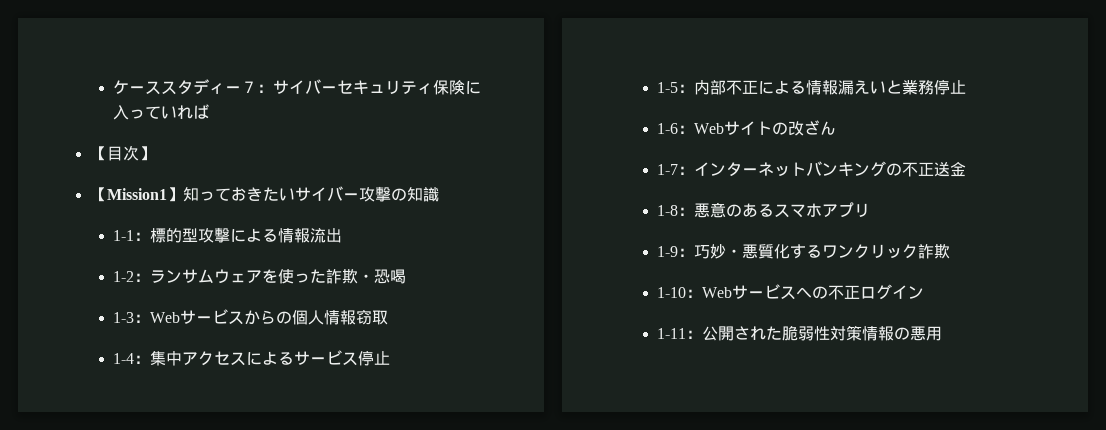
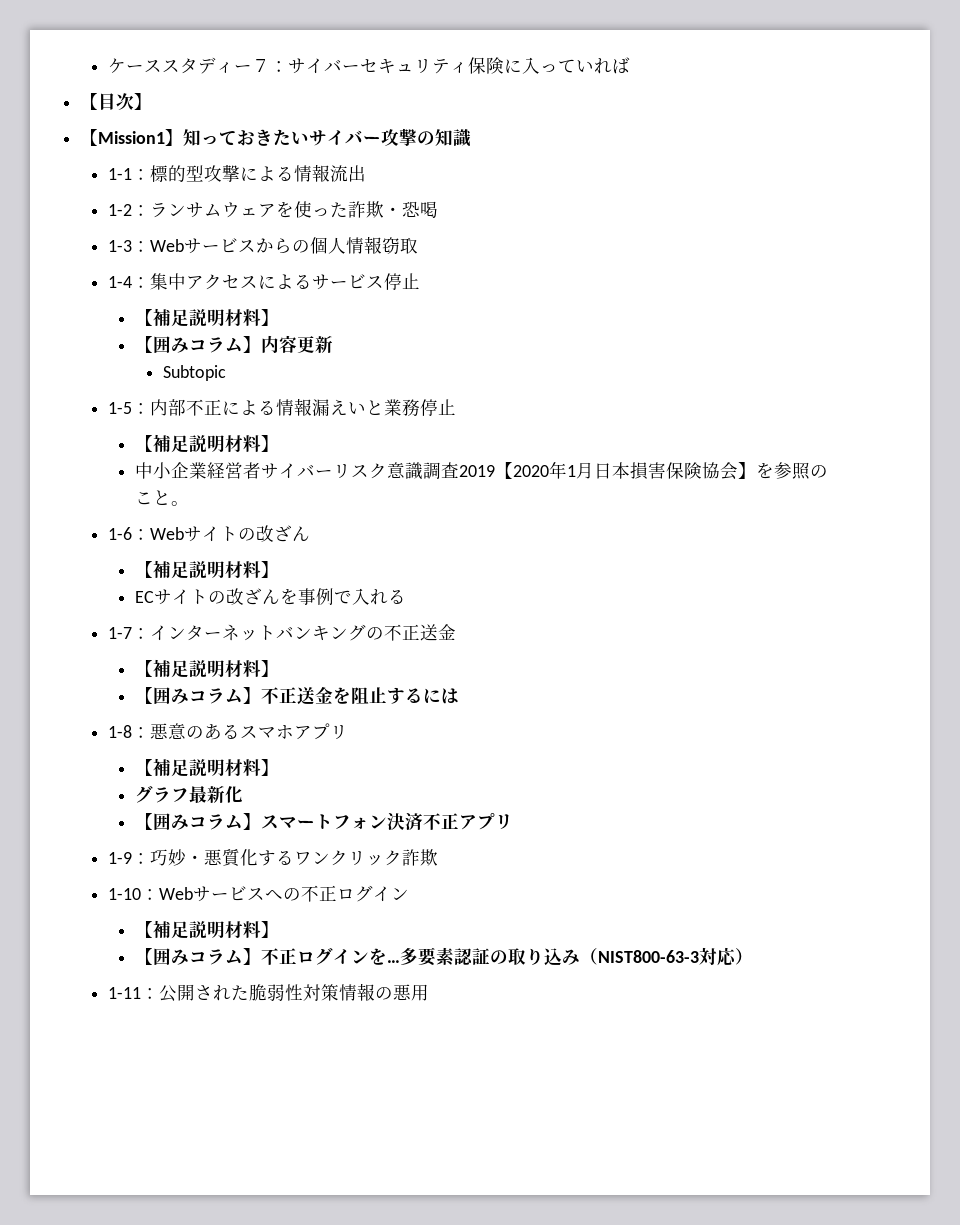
(391, 358) none -> [135,308,280,327] [135,335,334,353] [162,365,226,381] // 【補足説明材料】 // 【囲みコラム】内容更新 // Subtopic
(967, 87) none -> [135,434,280,453] [135,461,829,480] [135,490,190,506] // 【補足説明材料】 // 中小企業経営者サイバーリスク意識調査2019【2020年1月日本損害保険協会】を参照のこと。
(837, 128) none -> [135,560,280,579] [135,588,407,605] // 【補足説明材料】 // ECサイトの改ざんを事例で入れる
(967, 169) none -> [135,659,280,678] [135,686,460,705] // 【補足説明材料】 // 【囲みコラム】不正送金を阻止するには
(871, 210) none -> [135,758,280,777] [135,786,244,803] [135,813,514,830] // 【補足説明材料】 // グラフ最新化 // 【囲みコラム】スマートフォン決済不正アプリ
(925, 292) none -> [135,920,280,939] [135,947,754,966] // 【補足説明材料】 // 【囲みコラム】不正ログインを…多要素認証の取り込み（NIST800-63-3対応）

